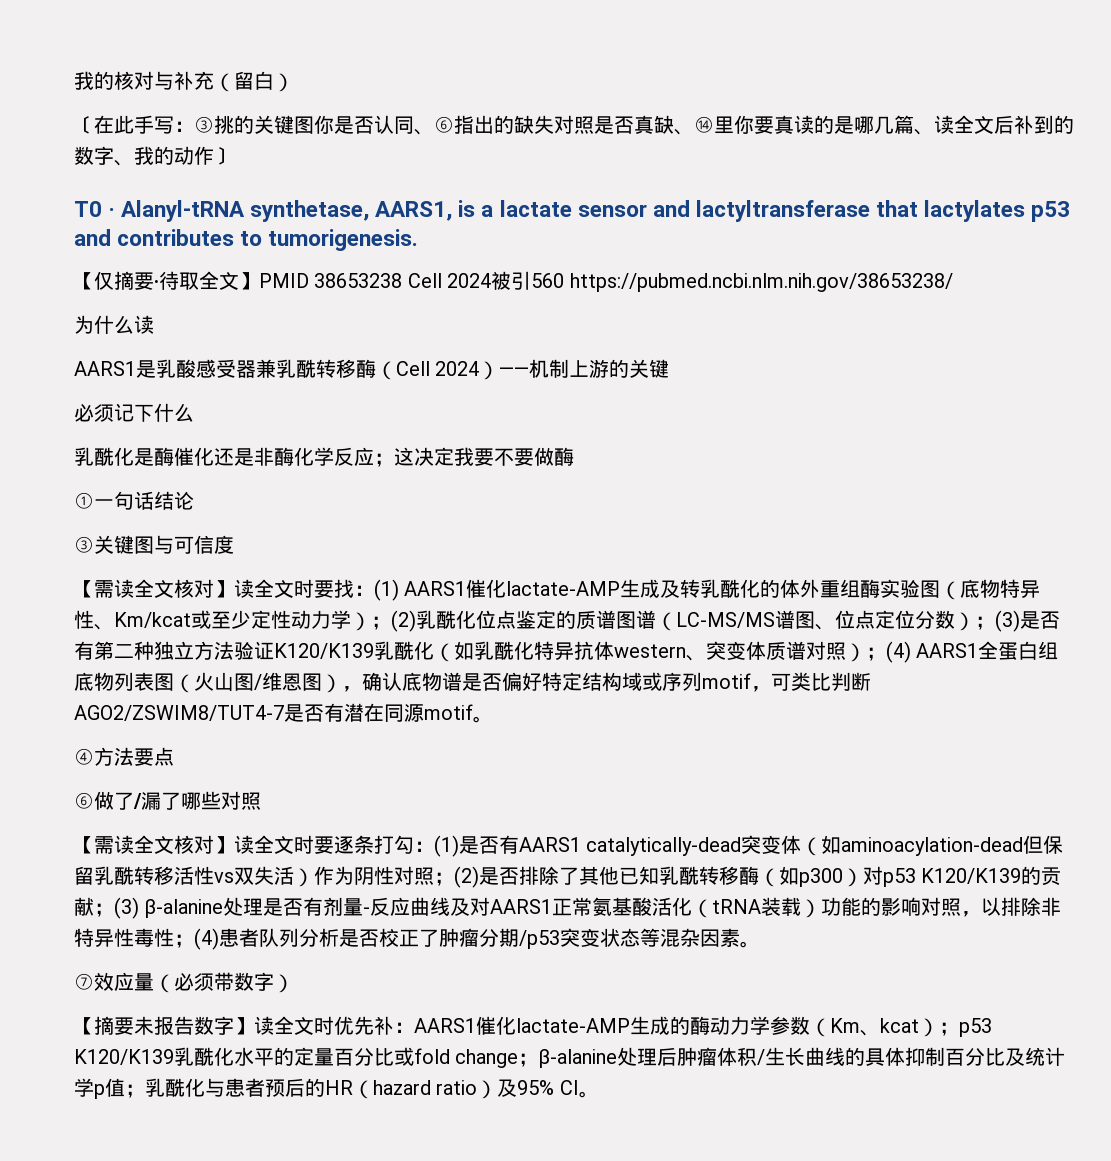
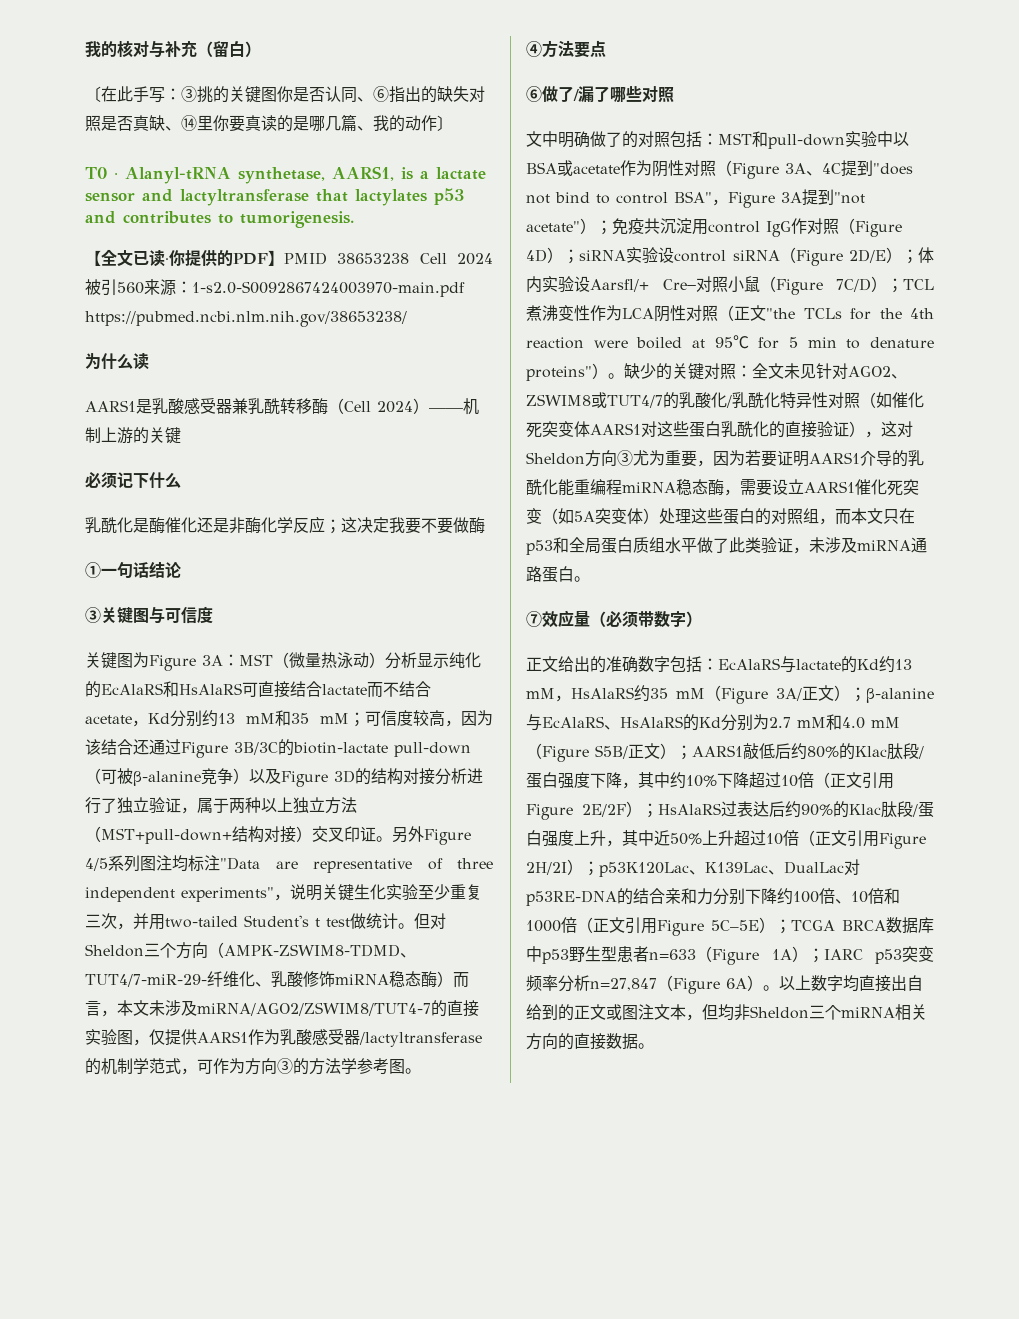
[934,115,1074,134] [74,146,134,166] 读全文后补到的数字、 -> (373, 128) none
[94,271,239,290] 仅摘要·待取全文 -> [101,249,268,267] 全文已读·你提供的PDF
(565, 280) none -> [144,279,465,297] 来源：1-s2.0-S0092867424003970-main.pdf
[74,579,1041,601] [74,610,1060,632] [74,641,1059,663] [74,672,871,693] [74,703,473,722] 【需读全文核对】读全文时要找：(1) AARS1催化lactate-AMP生成及转乳酰化的体外重组酶实验图（底物特异性、Km/kcat或至少定性动力学）；(2)乳酰化位点鉴定的质谱图谱（LC-MS/MS谱图、位点定位分数）；(3)是否有第二种独立方法验证K120/K139乳酰化（如乳酰化特异抗体western、突变体质谱对照）；(4) AARS1全蛋白组底物列表图（火山图/维恩图），确认底物谱是否偏好特定结构域或序列motif，可类比判断AGO2/ZSWIM8/TUT4-7是否有潜在同源motif -> [85,652,481,671] [85,681,431,698] [85,710,493,727] [85,739,471,758] [85,768,483,787] [85,797,357,814] [85,826,471,845] [85,855,493,873] [85,884,482,902] [85,913,446,930] [85,942,416,959] [85,971,469,988] [85,1000,479,1017] [85,1029,482,1047] [85,1058,405,1075] 关键图为Figure 3A：MST（微量热泳动）分析显示纯化的EcAlaRS和HsAlaRS可直接结合lactate而不结合acetate，Kd分别约13 mM和35 mM；可信度较高，因为该结合还通过Figure 3B/3C的biotin-lactate pull-down（可被β-alanine竞争）以及Figure 3D的结构对接分析进行了独立验证，属于两种以上独立方法（MST+pull-down+结构对接）交叉印证。另外Figure 4/5系列图注均标注"Data are representative of three independent experiments"，说明关键生化实验至少重复三次，并用two-tailed Student's t test做统计。但对Sheldon三个方向（AMPK-ZSWIM8-TDMD、TUT4/7-miR-29-纤维化、乳酸修饰miRNA稳态酶）而言，本文未涉及miRNA/AGO2/ZSWIM8/TUT4-7的直接实验图，仅提供AARS1作为乳酸感受器/lactyltransferase的机制学范式，可作为方向③的方法学参考图
[74,835,1064,857] [74,866,1062,888] [74,897,1062,919] [74,928,740,950] 【需读全文核对】读全文时要逐条打勾：(1)是否有AARS1 catalytically-dead突变体（如aminoacylation-dead但保留乳酰转移活性vs双失活）作为阴性对照；(2)是否排除了其他已知乳酰转移酶（如p300）对p53 K120/K139的贡献；(3) β-alanine处理是否有剂量-反应曲线及对AARS1正常氨基酸活化（tRNA装载）功能的影响对照，以排除非特异性毒性；(4)患者队列分析是否校正了肿瘤分期/p53突变状态等混杂因素 -> [526,131,909,149] [526,160,913,179] [526,189,865,208] [526,218,902,237] [526,247,934,266] [526,276,934,295] [526,305,934,322] [526,335,934,349] [526,363,907,381] [526,392,924,409] [526,421,913,438] [526,450,924,467] [526,479,919,496] [526,508,915,525] [526,537,927,555] [526,566,574,583] 文中明确做了的对照包括：MST和pull-down实验中以BSA或acetate作为阴性对照（Figure 3A、4C提到"does not bind to control BSA"，Figure 3A提到"not acetate"）；免疫共沉淀用control IgG作对照（Figure 4D）；siRNA实验设control siRNA（Figure 2D/E）；体内实验设Aarsfl/+ Cre−对照小鼠（Figure 7C/D）；TCL煮沸变性作为LCA阴性对照（正文"the TCLs for the 4th reaction were boiled at 95℃ for 5 min to denature proteins"）。缺少的关键对照：全文未见针对AGO2、ZSWIM8或TUT4/7的乳酸化/乳酰化特异性对照（如催化死突变体AARS1对这些蛋白乳酰化的直接验证），这对Sheldon方向③尤为重要，因为若要证明AARS1介导的乳酰化能重编程miRNA稳态酶，需要设立AARS1催化死突变（如5A突变体）处理这些蛋白的对照组，而本文只在p53和全局蛋白质组水平做了此类验证，未涉及miRNA通路蛋白
[74,1016,992,1037] [74,1047,1066,1068] [74,1078,579,1099] 【摘要未报告数字】读全文时优先补：AARS1催化lactate-AMP生成的酶动力学参数（Km、kcat）；p53 K120/K139乳酰化水平的定量百分比或fold change；β-alanine处理后肿瘤体积/生长曲线的具体抑制百分比及统计学p值；乳酰化与患者预后的HR（hazard ratio）及95% CI -> [526,656,912,673] [526,685,934,704] [526,714,900,731] [526,743,924,762] [526,772,894,789] [526,801,934,820] [526,830,926,849] [526,859,860,877] [526,888,900,906] [526,917,934,936] [526,946,934,965] [526,975,923,994] [526,1004,927,1021] [526,1033,638,1050] 正文给出的准确数字包括：EcAlaRS与lactate的Kd约13 mM，HsAlaRS约35 mM（Figure 3A/正文）；β-alanine与EcAlaRS、HsAlaRS的Kd分别为2.7 mM和4.0 mM（Figure S5B/正文）；AARS1敲低后约80%的Klac肽段/蛋白强度下降，其中约10%下降超过10倍（正文引用Figure 2E/2F）；HsAlaRS过表达后约90%的Klac肽段/蛋白强度上升，其中近50%上升超过10倍（正文引用Figure 2H/2I）；p53K120Lac、K139Lac、DualLac对p53RE-DNA的结合亲和力分别下降约100倍、10倍和1000倍（正文引用Figure 5C–5E）；TCGA BRCA数据库中p53野生型患者n=633（Figure 1A）；IARC p53突变频率分析n=27,847（Figure 6A）。以上数字均直接出自给到的正文或图注文本，但均非Sheldon三个miRNA相关方向的直接数据

